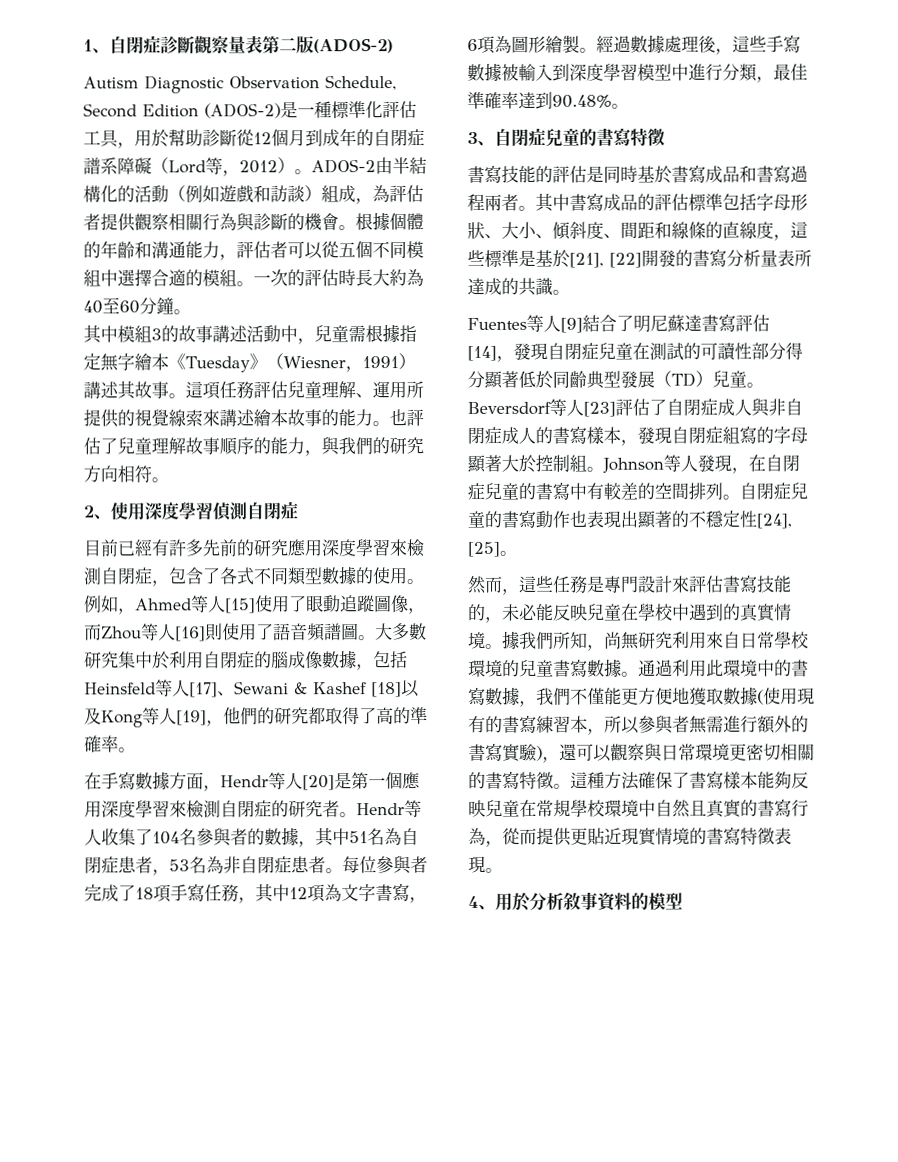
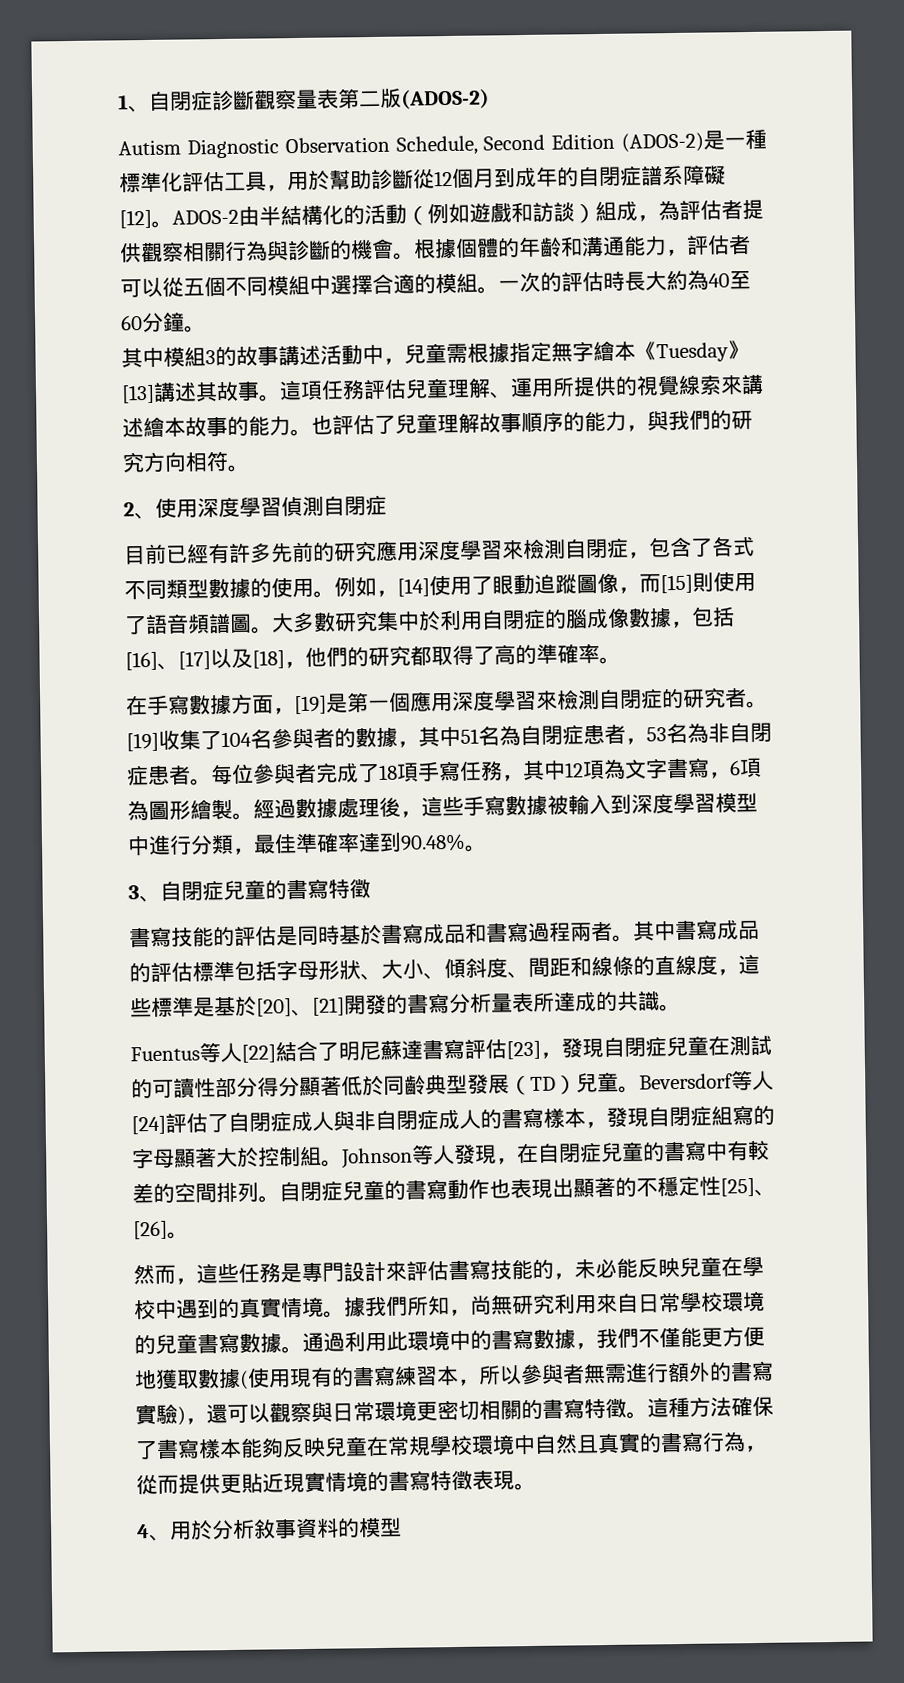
[151,157,295,177] （Lord等，2012） -> [119,209,152,229] [12]
[265,353,416,373] （Wiesner，1991） -> [121,384,155,404] [13]
[135,595,256,614] Ahmed等人[15] -> [397,578,430,597] [14]
[101,623,206,642] Zhou等人[16] -> [660,574,693,594] [15]
[84,679,420,698] [84,707,207,728] Heinsfeld等人[17]、Sewani & Kashef [18]以及Kong等人[19] -> [125,648,285,671] [16]、[17]以及[18]
[220,772,335,791] Hendr等人[20] -> [294,695,327,715] [19]
[356,800,422,818] [84,828,102,846] Hendr等人 -> [126,732,159,752] [19]
[569,252,642,268] [21], [22] -> [256,997,345,1017] [20]、[21]
[467,314,583,333] Fuentes等人[9] -> [130,1042,276,1063] Fuentus等人[22]
[467,345,497,361] [14] -> [506,1040,541,1060] [23]
[583,401,616,417] [23] -> [131,1115,166,1135] [24]
[756,513,792,529] [467,541,500,557] [24], [25] -> [720,1178,776,1197] [133,1220,168,1240] [25]、[26]

